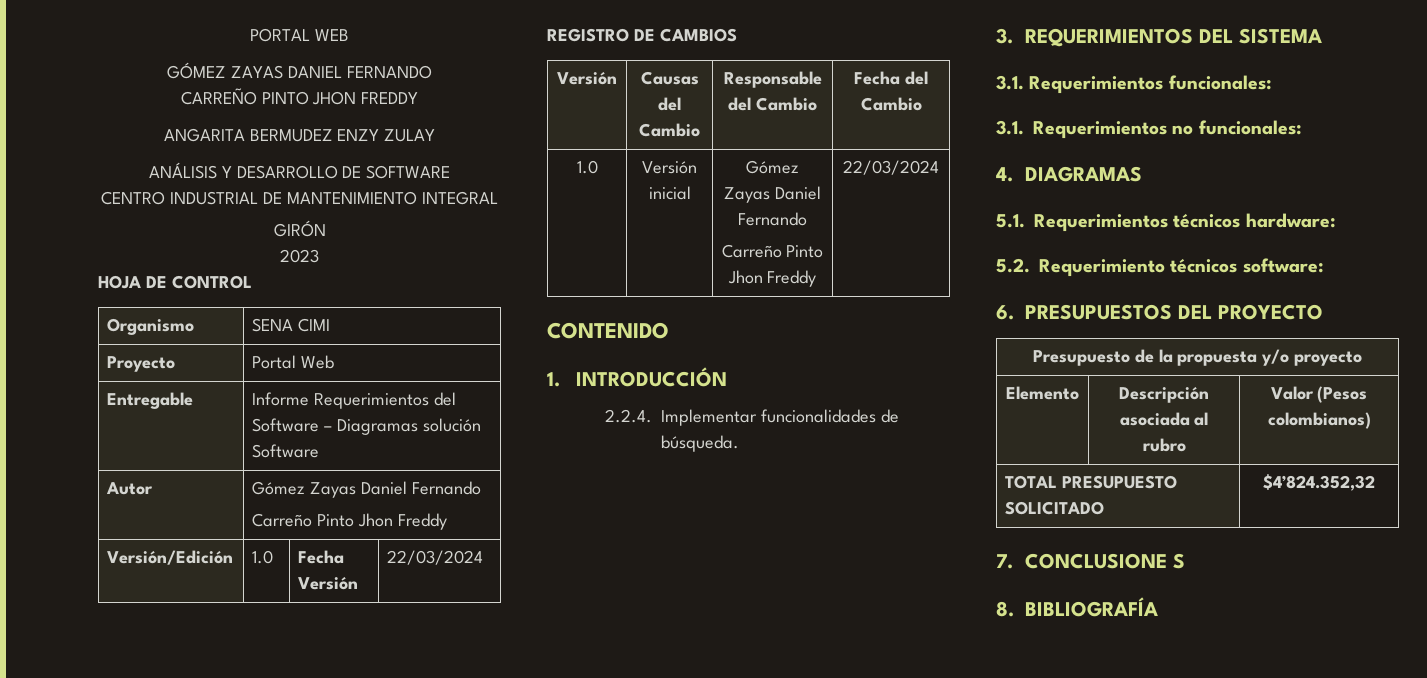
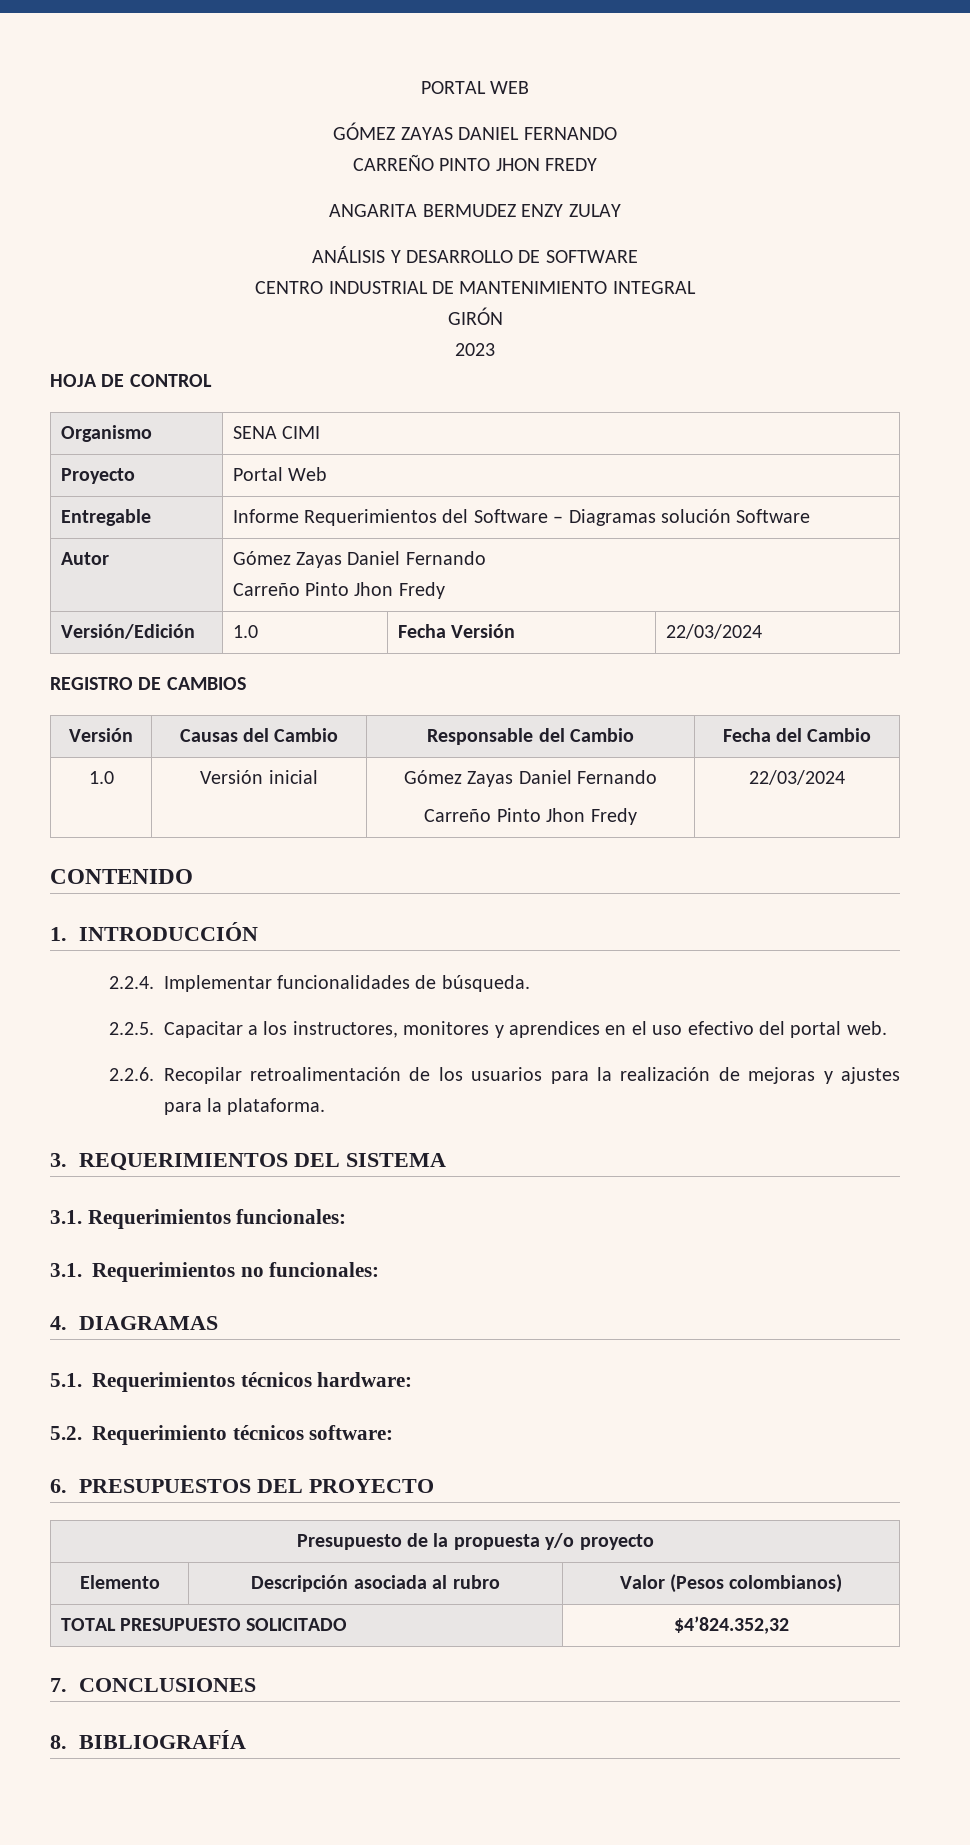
[361,92,419,104] FREDDY -> [545,158,598,171] FREDY
[397,513,447,530] Freddy -> [398,582,445,599] Fredy
[767,270,817,287] Freddy -> [590,808,637,825] Fredy
(740, 443) none -> [108,1021,887,1038] [108,1067,900,1084] [163,1098,326,1115] // 2.2.5. Capacitar a los instructores, monitores y aprendices en el uso efectivo del portal web. // 2.2.6. Recopilar retroalimentación de los usuarios para la realización de mejoras y ajustes para la plataforma.
[1025,553,1186,569] CONCLUSIONE S -> [79,1678,257,1692] CONCLUSIONES

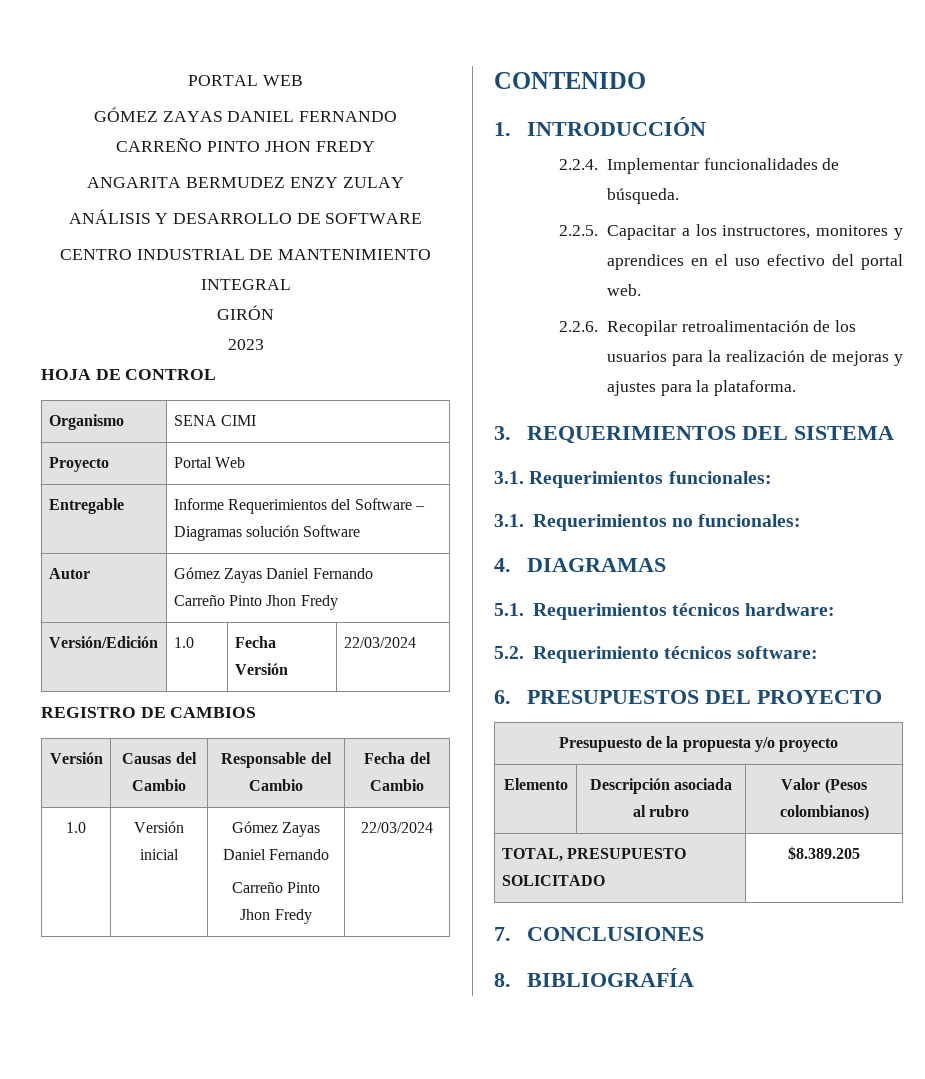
[60,1618,116,1631] TOTAL -> [501,848,563,862] TOTAL,
[673,1616,789,1634] $4’824.352,32 -> [788,846,860,860] $8.389.205

